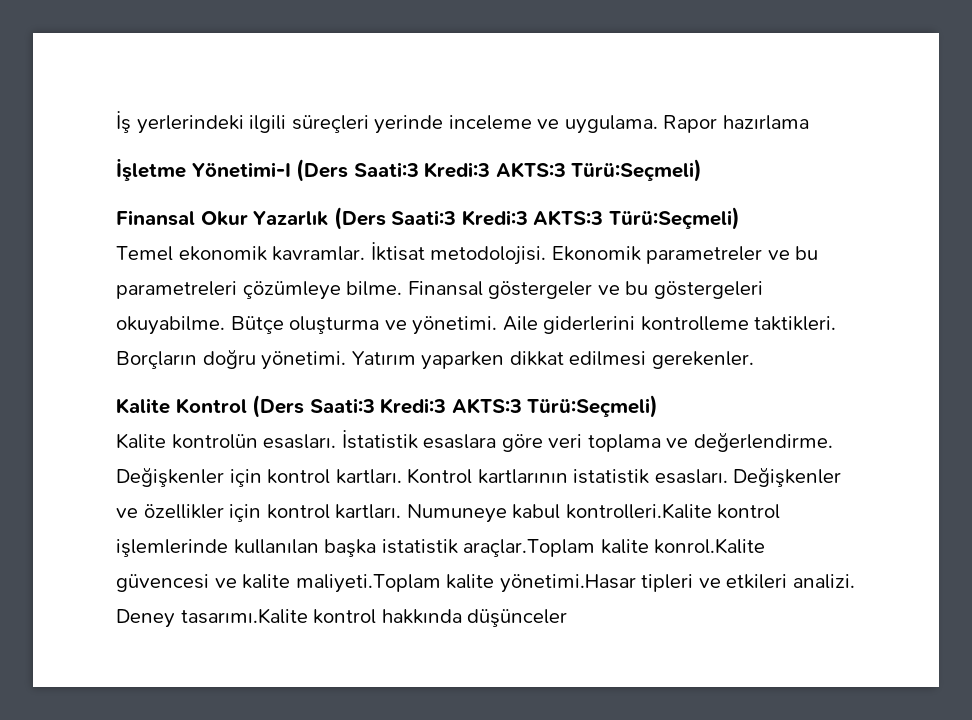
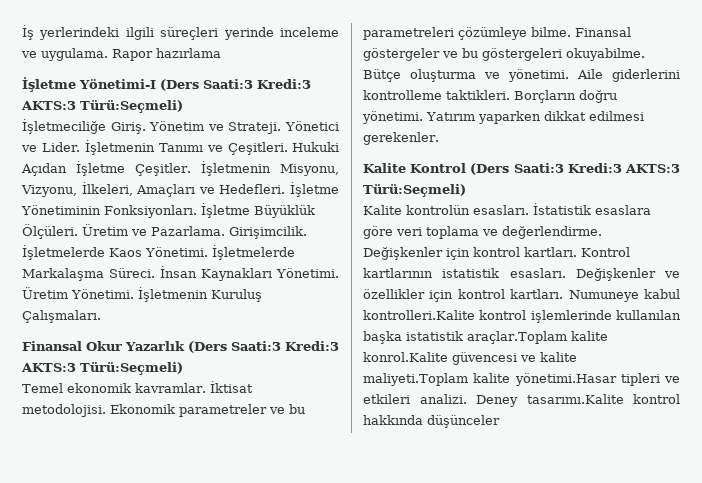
(703, 170) none -> [22,119,340,134] [21,140,339,155] [21,161,339,176] [21,182,339,197] [21,203,315,218] [22,224,307,239] [22,245,295,260] [22,266,340,281] [22,287,262,302] [22,310,101,323] // İşletmeciliğe Giriş. Yönetim ve Strateji. Yönetici ve Lider. İşletmenin Tanımı ve Çeşitleri. Hukuki Açıdan İşletme Çeşitler. İşletmenin Misyonu, Vizyonu, İlkeleri, Amaçları ve Hedefleri. İşletme Yönetiminin Fonksiyonları. İşletme Büyüklük Ölçüleri. Üretim ve Pazarlama. Girişimcilik. İşletmelerde Kaos Yönetimi. İşletmelerde Markalaşma Süreci. İnsan Kaynakları Yönetimi. Üretim Yönetimi. İşletmenin Kuruluş Çalışmaları.

